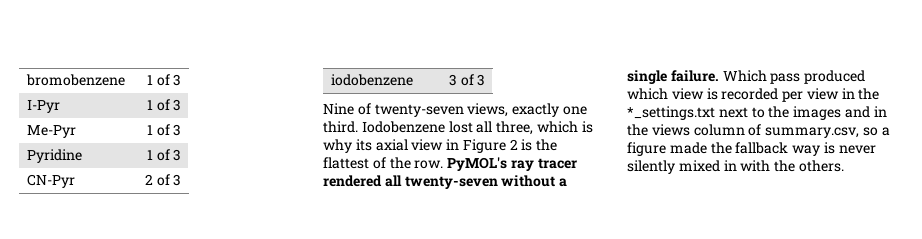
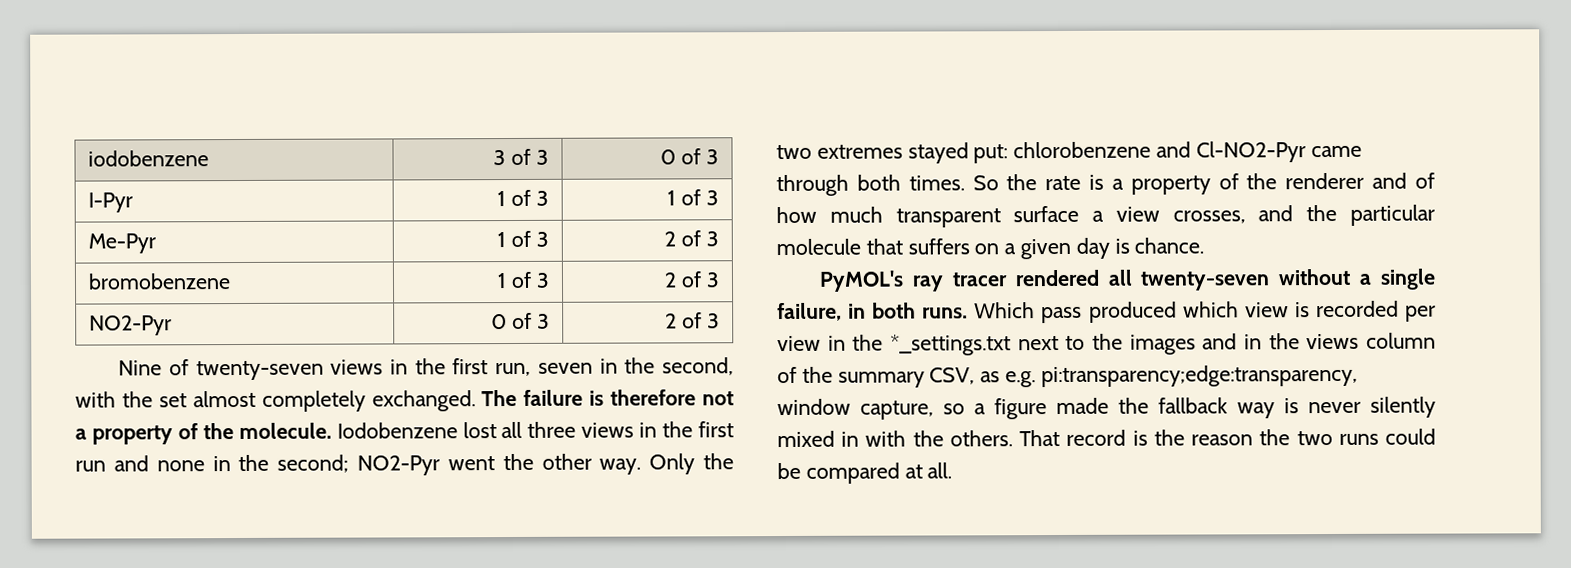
[25,74,125,86] [146,74,182,86] [26,100,60,113] bromobenzene | 1 of 3 // I-Pyr -> [88,150,210,167] [493,148,549,166] [660,148,719,165] [88,192,134,213] [497,189,549,207] iodobenzene | 3 of 3 | 0 of 3 // I-Pyr | 1 of 3
[26,149,82,163] [146,149,182,161] [26,174,75,188] [144,174,182,186] [330,74,413,86] [448,74,457,86] // Pyridine | 1 of 3 // CN-Pyr | 2 of 3 // iodobenzene | 3 -> [664,230,719,247] [88,273,232,290] [497,271,550,289] [664,271,720,288] [89,315,173,336] [491,312,550,330] [665,313,678,329] | 2 of 3 // bromobenzene | 1 of 3 | 2 of 3 // NO2-Pyr | 0 of 3 | 2
[467,103,587,117] [323,121,593,135] [323,139,558,153] [323,157,444,169] views, exactly one third. Iodobenzene lost all three, which is why its axial view in Figure 2 is the flattest of the row. -> [330,357,734,377] [75,389,734,412] [75,421,734,445] [75,453,734,476] [776,141,1362,164] [776,172,1435,197] [776,204,1435,228] [776,237,1205,260] views in the first run, seven in the second, with the set almost completely exchanged. The failure is therefore not a property of the molecule. Iodobenzene lost all three views in the first run and none in the second; NO2-Pyr went the other way. Only the two extremes stayed put: chlorobenzene and Cl-NO2-Pyr came through both times. So the rate is a property of the renderer and of how much transparent surface a view crosses, and the particular molecule that suffers on a given day is chance. //
[670,70,719,82] failure. -> [777,302,969,322] failure, in both runs.
[765,127,860,138] summary.csv, -> [801,364,1358,388] [777,398,934,420] the summary CSV, as e.g. pi:transparency;edge:transparency, window capture,
(844, 166) none -> [1019,428,1436,447] [777,462,953,484] That record is the reason the two runs could be compared at all.

